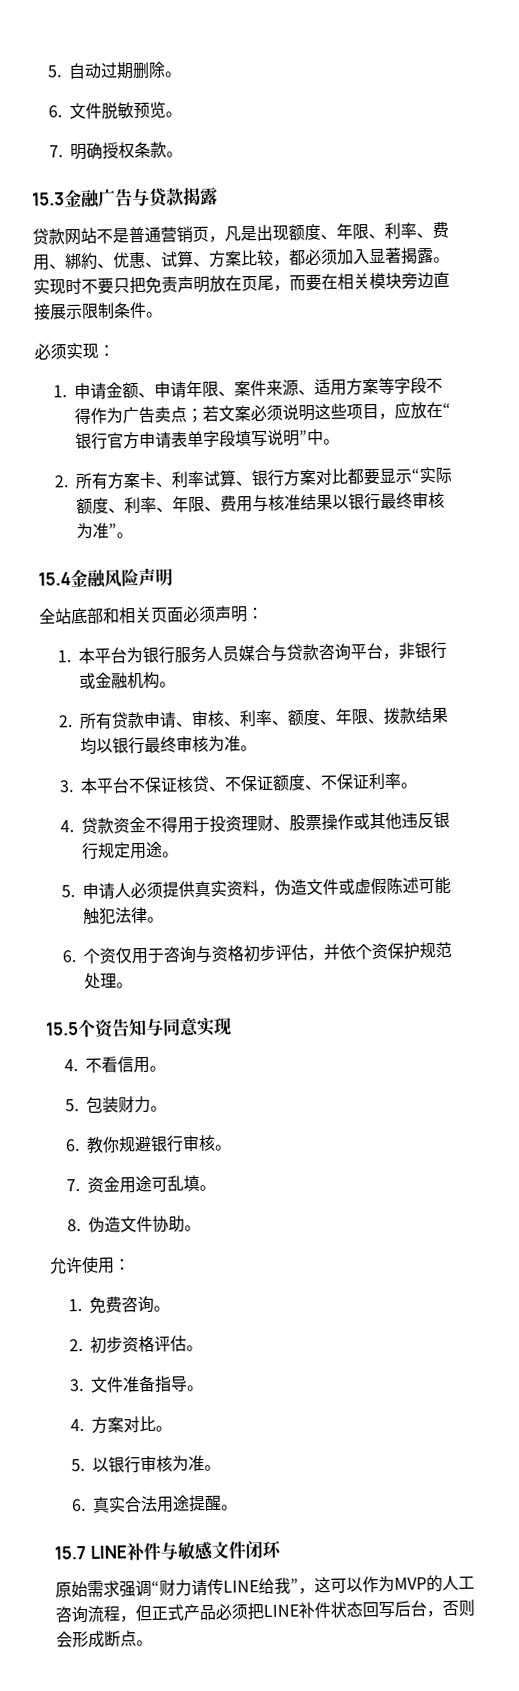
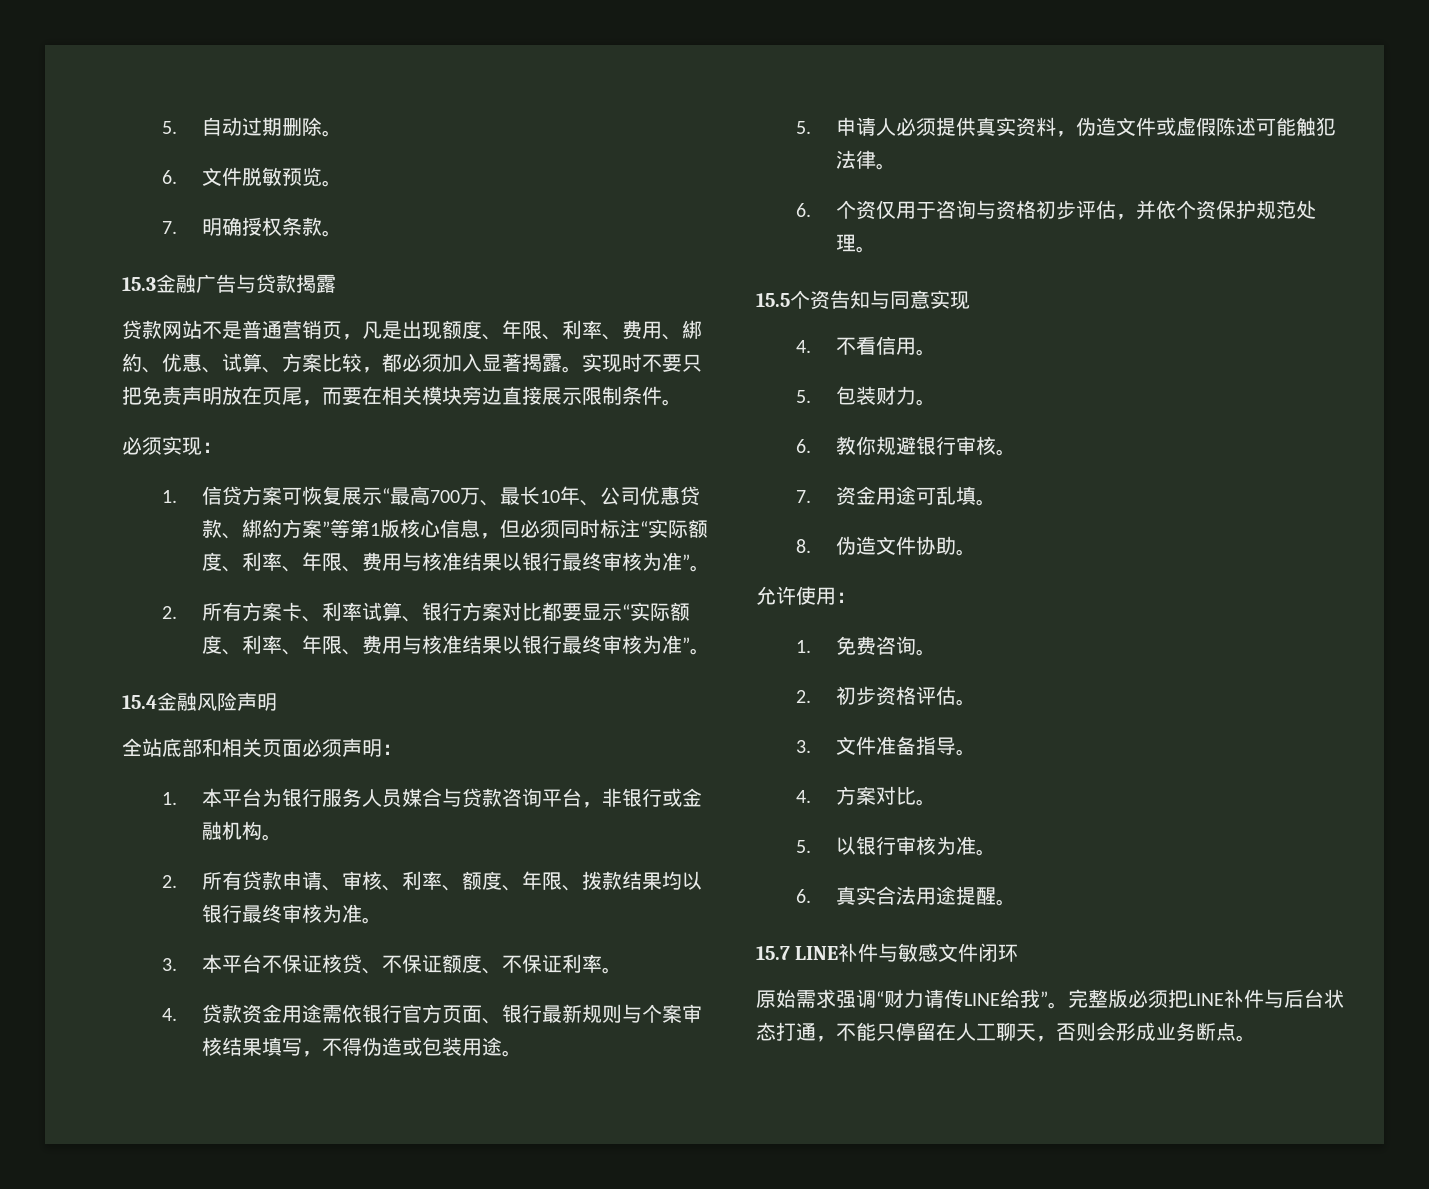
[74,377,444,400] [74,401,452,425] [75,428,325,450] 申请金额、申请年限、案件来源、适用方案等字段不得作为广告卖点；若文案必须说明这些项目，应放在“银行官方申请表单字段填写说明”中 -> [201,486,700,506] [201,519,708,539] [201,552,690,572] 信贷方案可恢复展示“最高700万、最长10年、公司优惠贷款、綁約方案”等第1版核心信息，但必须同时标注“实际额度、利率、年限、费用与核准结果以银行最终审核为准”
[145,811,451,834] [81,842,132,860] 不得用于投资理财、股票操作或其他违反银行规定 -> [281,1004,702,1024] [201,1037,462,1057] 用途需依银行官方页面、银行最新规则与个案审核结果填写，不得伪造或包装
[298,1575,475,1595] [55,1600,427,1624] ，这可以作为MVP的人工咨询流程，但正式产品必须把LINE补件状态回写后台 -> [1048,989,1344,1009] [756,1022,1036,1042] 。完整版必须把LINE补件与后台状态打通，不能只停留在人工聊天
(105, 1639) none -> [1156,1022,1196,1041] 业务

